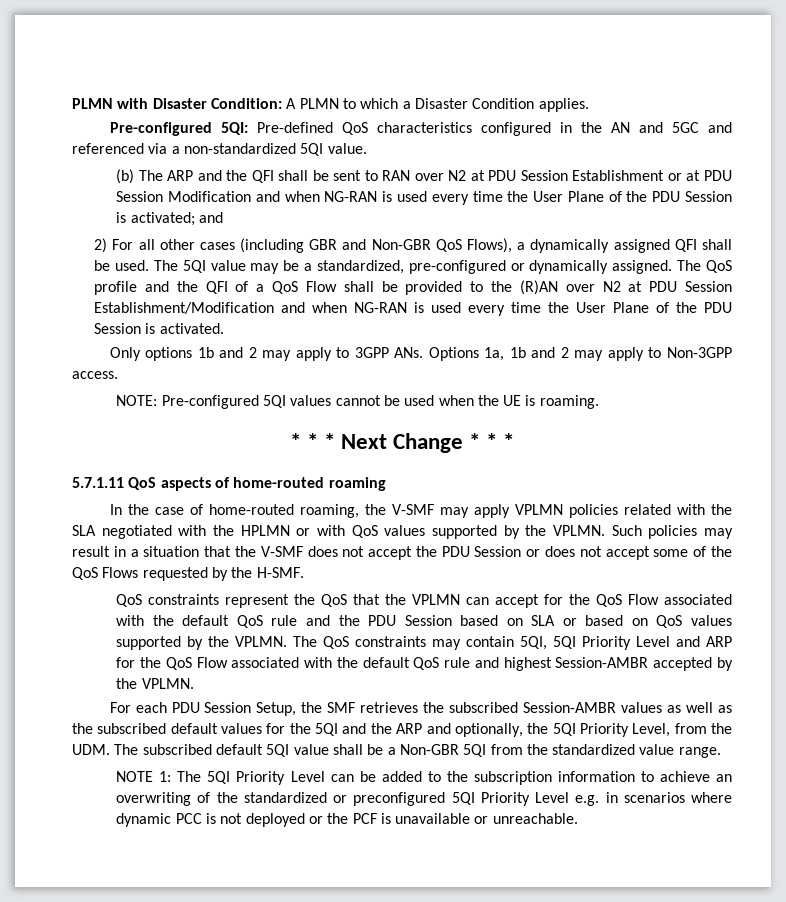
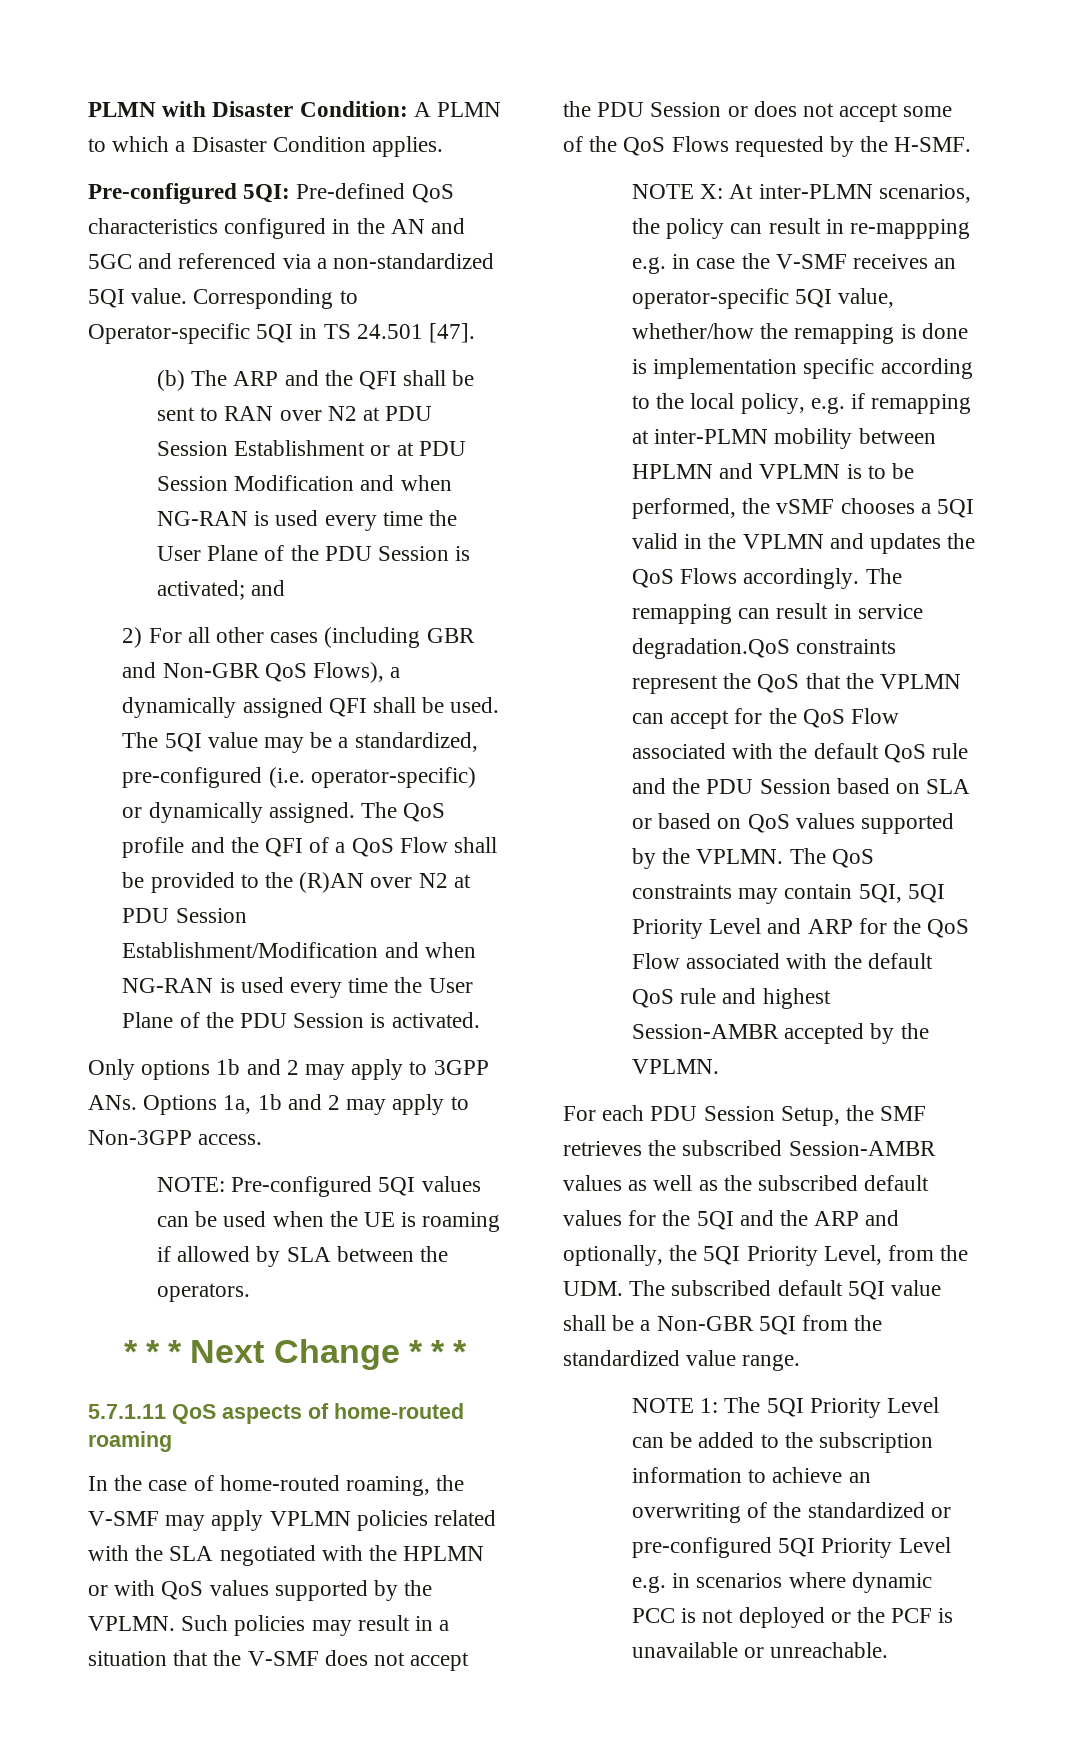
(367, 148) none -> [193,288,358,309] [88,323,476,344] Corresponding to Operator-specific 5QI in TS 24.501 [47].
(506, 267) none -> [268,767,476,788] (i.e. operator-specific)
[335,395,381,406] cannot -> [156,1216,189,1227] can
[539,395,599,409] roaming. -> [422,1212,501,1232] [156,1246,448,1267] [156,1283,250,1302] roaming if allowed by SLA between the operators.
[116,594,143,607] QoS -> [631,184,971,203] [631,218,970,239] [631,253,957,274] [631,288,895,309] [631,323,968,344] [631,358,973,379] [631,393,972,414] [631,428,936,449] [631,463,914,479] [631,498,974,519] [631,533,976,554] [631,568,902,589] [631,603,923,624] [631,638,790,659] NOTE X: At inter-PLMN scenarios, the policy can result in re-mappping e.g. in case the V-SMF receives an operator-specific 5QI value, whether/how the remapping is done is implementation specific according to the local policy, e.g. if remapping at inter-PLMN mobility between HPLMN and VPLMN is to be performed, the vSMF chooses a 5QI valid in the VPLMN and updates the QoS Flows accordingly. The remapping can result in service degradation.QoS
[353,792,446,806] preconfigured -> [631,1537,772,1558] pre-configured

